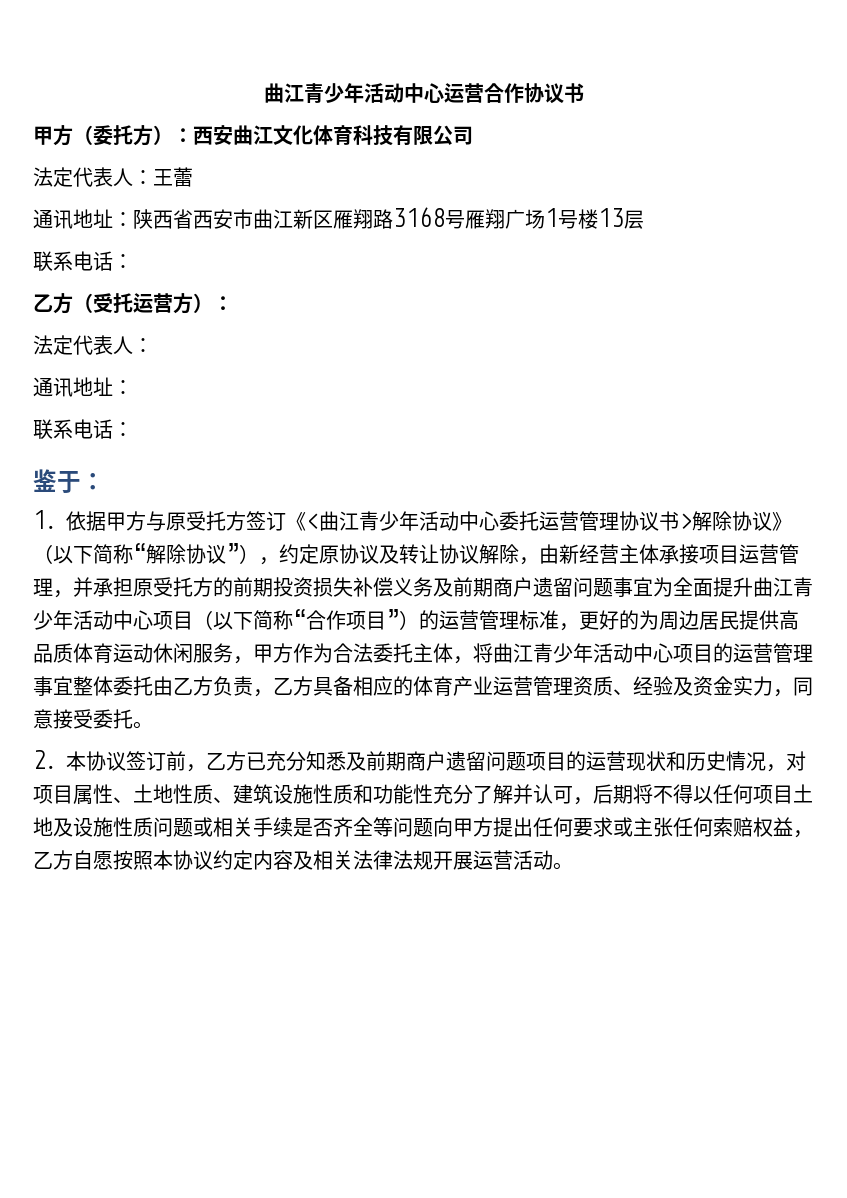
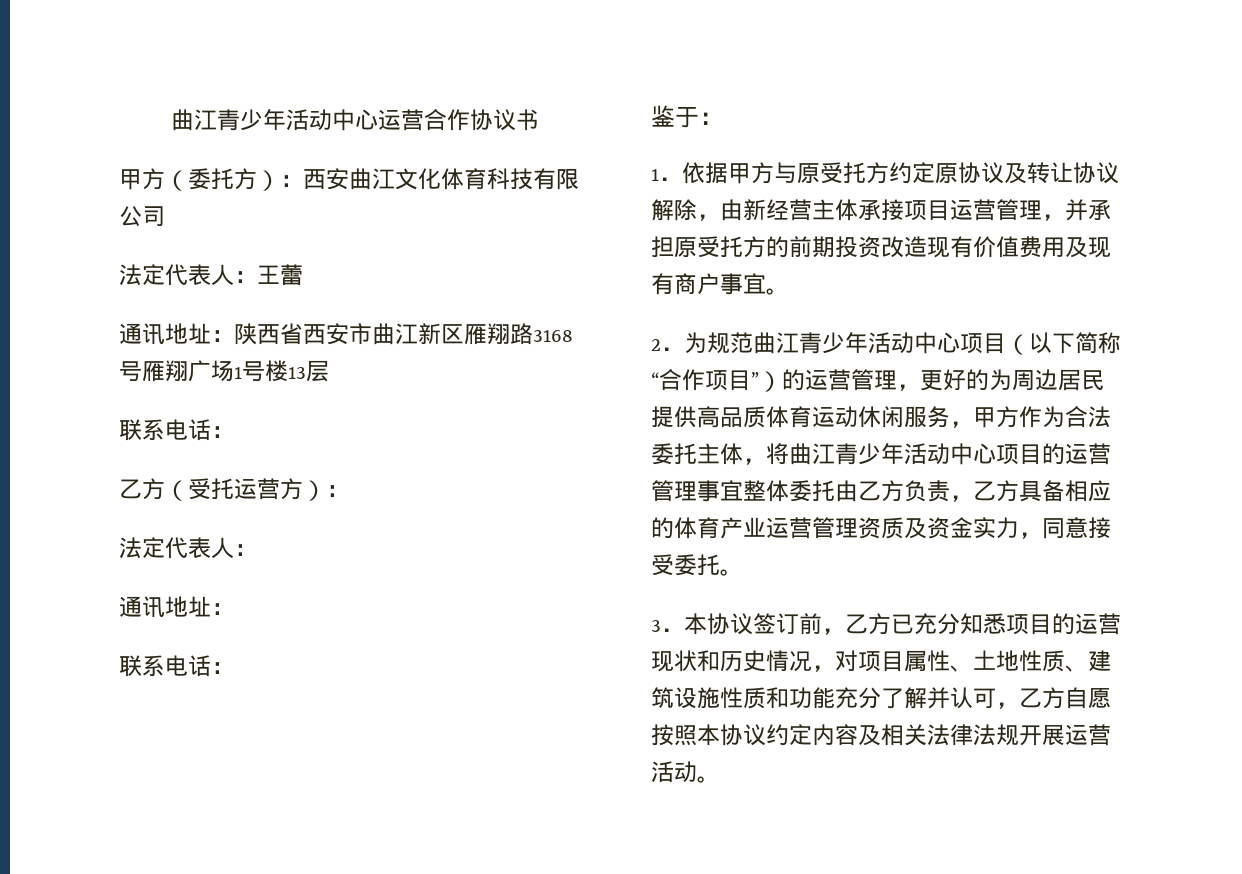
[246,511,792,531] [33,543,279,565] 签订《<曲江青少年活动中心委托运营管理协议书>解除协议》（以下简称“解除协议”）， -> (889, 173) none
[313,577,753,597] 损失补偿义务及前期商户遗留问题事宜为全面提升 -> [881,236,1111,258] [651,273,789,295] [651,332,753,354] 改造现有价值费用及现有商户事宜。 // 2．为规范
[519,610,559,630] 标准 -> (897, 380) none
[613,676,673,696] 、经验 -> (904, 528) none
[33,750,46,769] 2 -> [651,620,661,632] 3
[346,751,526,771] 及前期商户遗留问题 -> (1006, 623) none
[413,784,433,804] 性 -> (835, 698) none
[593,784,813,804] [33,817,813,838] 后期将不得以任何项目土地及设施性质问题或相关手续是否齐全等问题向甲方提出任何要求或主张任何索赔权益， -> (1019, 705) none

